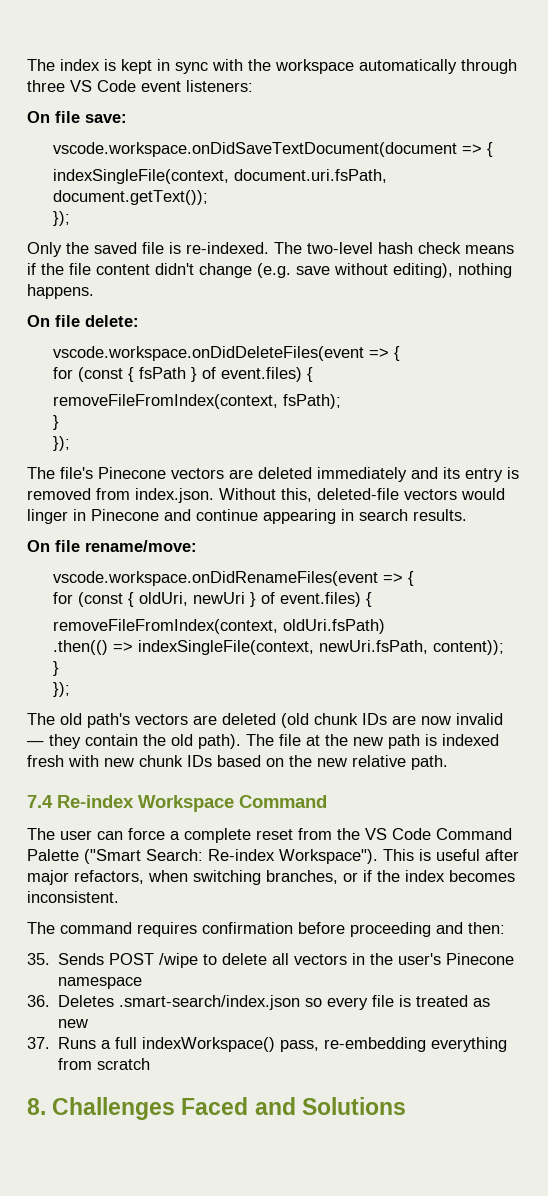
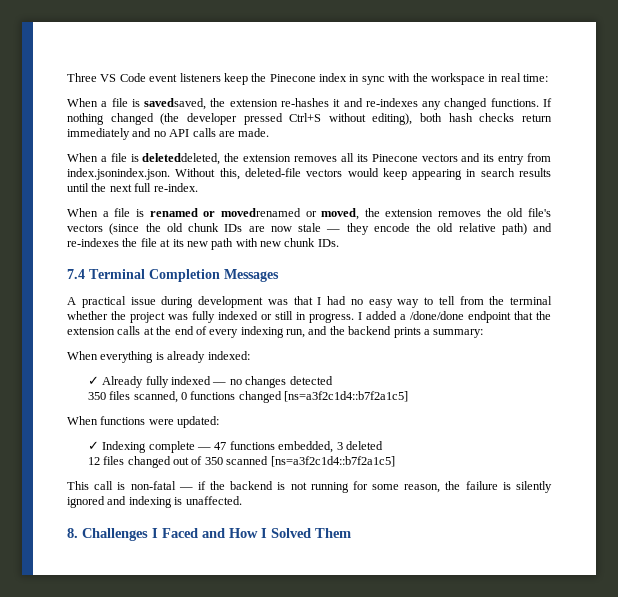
[27,59,152,74] The index is kept -> [67,73,347,85] Three VS Code event listeners keep the Pinecone index
[359,59,517,74] [27,80,253,92] [27,111,127,123] [52,142,493,157] [52,169,387,184] [52,190,208,205] [52,211,70,226] [27,242,514,257] [27,263,512,278] [27,284,94,299] [27,315,139,327] [52,346,400,361] [52,367,313,382] [52,394,341,409] [52,415,59,430] [52,436,70,451] [27,467,519,482] [27,488,214,503] automatically through three VS Code event listeners: // On file save: // vscode.workspace.onDidSaveTextDocument(document => { // indexSingleFile(context, document.uri.fsPath, document.getText()); // }); // Only the saved file is re-indexed. The two-level hash check means if the file content didn't change (e.g. save without editing), nothing happens. // On file delete: // vscode.workspace.onDidDeleteFiles(event => { // for (const { fsPath } of event.files) { // removeFileFromIndex(context, fsPath); // } // }); // The file's Pinecone vectors are deleted immediately and its entry is removed from index.json. -> [488,73,548,82] [67,98,552,110] [67,113,552,125] [67,128,270,140] [67,153,551,165] [67,168,170,180] in real time: // When a file is savedsaved, the extension re-hashes it and re-indexes any changed functions. If nothing changed (the developer pressed Ctrl+S without editing), both hash checks return immediately and no API calls are made. // When a file is deleteddeleted, the extension removes all its Pinecone vectors and its entry from index.jsonindex.json.
[27,509,467,524] [27,540,197,552] [52,571,414,586] [52,592,372,607] [52,619,385,634] [52,640,504,655] [52,661,59,676] [52,682,70,697] [27,713,309,728] linger in Pinecone and continue appearing in search results. // On file rename/move: // vscode.workspace.onDidRenameFiles(event => { // for (const { oldUri, newUri } of event.files) { // removeFileFromIndex(context, oldUri.fsPath) // .then(() => indexSingleFile(context, newUri.fsPath, content)); // } // }); // The old path's vectors are deleted (old -> [382,168,552,180] [67,183,198,192] [67,208,552,220] [67,223,183,235] keep appearing in search results until the next full re-index. // When a file is renamed or movedrenamed or moved, the extension removes the old file's vectors (since the old
[456,713,503,725] invalid -> [298,223,321,232] stale
[85,734,274,749] contain the old path). The -> [373,223,552,235] [67,238,138,247] encode the old relative path) and re-indexes the
[325,734,348,746] the -> [172,239,184,247] its
[425,734,499,746] [27,755,448,770] [27,795,327,812] [27,828,512,843] [27,849,519,864] [27,870,515,885] [27,891,119,903] [27,922,505,937] [27,953,515,968] [58,977,143,989] [27,995,491,1010] [58,1019,89,1028] [27,1037,508,1052] [58,1058,151,1070] is indexed fresh with new chunk IDs based on the new relative path. // 7.4 Re-index Workspace Command // The user can force a complete reset from the VS Code Command Palette ("Smart Search: Re-index Workspace"). This is useful after major refactors, when switching branches, or if the index becomes inconsistent. // The command requires confirmation before proceeding and then: // 35. Sends POST /wipe to delete all vectors in the user's Pinecone namespace // 36. Deletes .smart-search/index.json so every file is treated as new // 37. Runs a full indexWorkspace() pass, re-embedding everything from scratch -> [235,238,339,247] [67,269,279,282] [67,296,552,308] [67,311,551,323] [67,326,484,338] [67,351,250,363] [87,376,333,388] [87,391,409,403] [67,416,220,428] [87,441,383,453] [87,456,395,468] [67,481,553,493] [67,496,242,508] with new chunk IDs. // 7.4 Terminal Completion Messages // A practical issue during development was that I had no easy way to tell from the terminal whether the project was fully indexed or still in progress. I added a /done/done endpoint that the extension calls at the end of every indexing run, and the backend prints a summary: // When everything is already indexed: // ✓ Already fully indexed — no changes detected // 350 files scanned, 0 functions changed [ns=a3f2c1d4::b7f2a1c5] // When functions were updated: // ✓ Indexing complete — 47 functions embedded, 3 deleted // 12 files changed out of 350 scanned [ns=a3f2c1d4::b7f2a1c5] // This call is non-fatal — if the backend is not running for some reason, the failure is silently ignored and indexing is unaffected.
(176, 1108) none -> [152,528,158,538] I
[301,1097,406,1115] Solutions -> [229,528,351,538] How I Solved Them

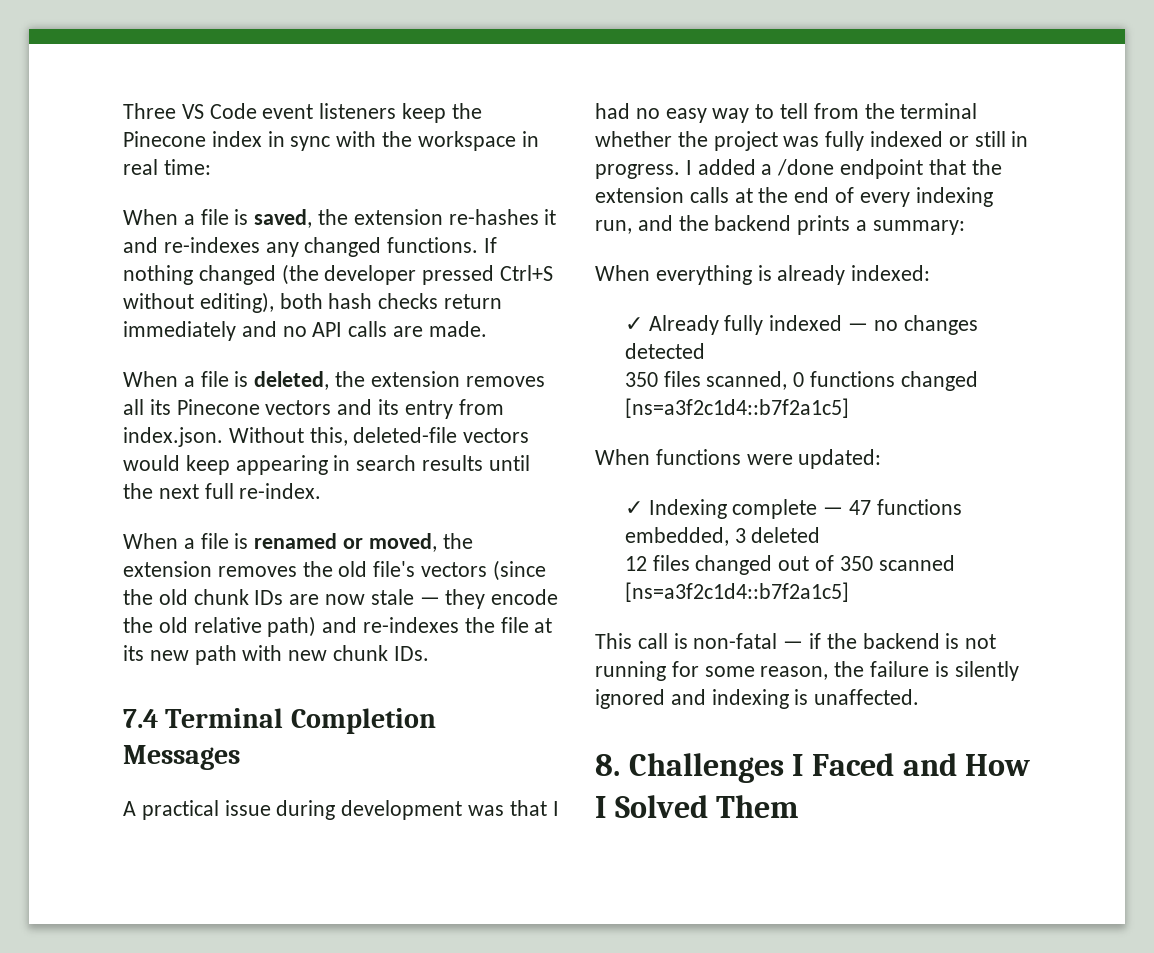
[144,98,207,110] savedsaved, -> [254,209,313,228] saved,
[142,153,221,165] deleteddeleted, -> [254,371,330,390] deleted,
[67,168,170,180] index.jsonindex.json. -> [123,427,223,447] index.json.
[220,208,317,217] movedrenamed or -> (364, 543) none
[410,311,464,320] /done/done -> [777,159,835,176] /done

